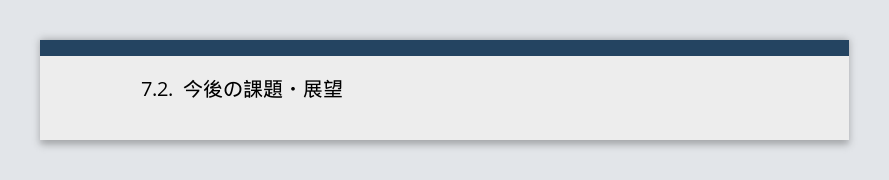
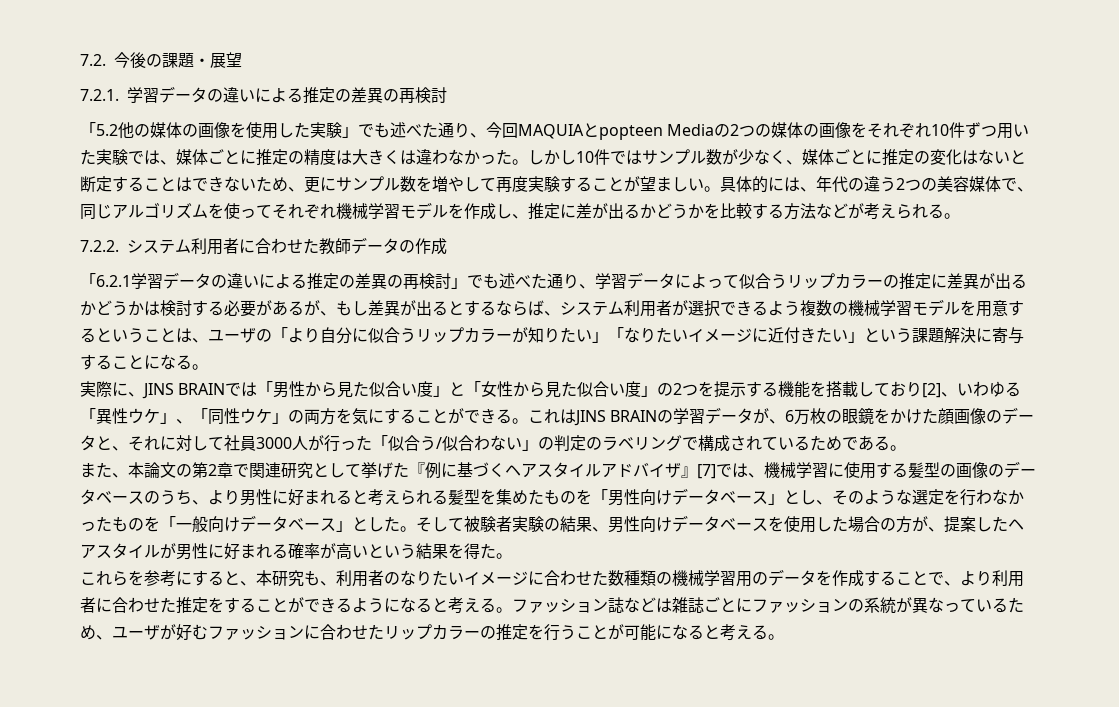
(343, 88) none -> [80,86,447,104] [80,122,1030,140] [80,149,1026,166] [80,176,1033,193] [80,202,960,220] [80,237,447,255] [80,272,1027,290] [80,299,1024,317] [80,327,1024,344] [80,354,208,370] [80,381,1022,399] [80,407,1035,426] [80,435,906,452] [80,461,1036,479] [80,488,1024,506] [80,515,1024,533] [80,543,512,560] [80,569,1024,587] [80,597,1024,614] [80,624,784,641] // 7.2.1.学習データの違いによる推定の差異の再検討 // 「5.2他の媒体の画像を使用した実験」でも述べた通り、今回MAQUIAとpopteen Mediaの2つの媒体の画像をそれぞれ10件ずつ用いた実験では、媒体ごとに推定の精度は大きくは違わなかった。しかし10件ではサンプル数が少なく、媒体ごとに推定の変化はないと断定することはできないため、更にサンプル数を増やして再度実験することが望ましい。具体的には、年代の違う2つの美容媒体で、同じアルゴリズムを使ってそれぞれ機械学習モデルを作成し、推定に差が出るかどうかを比較する方法などが考えられる。 // 7.2.2.システム利用者に合わせた教師データの作成 // 「6.2.1学習データの違いによる推定の差異の再検討」でも述べた通り、学習データによって似合うリップカラーの推定に差異が出るかどうかは検討する必要があるが、もし差異が出るとするならば、システム利用者が選択できるよう複数の機械学習モデルを用意するということは、ユーザの「より自分に似合うリップカラーが知りたい」「なりたいイメージに近付きたい」という課題解決に寄与することになる。 // 実際に、JINS BRAINでは「男性から見た似合い度」と「女性から見た似合い度」の2つを提示する機能を搭載しており[2]、いわゆる「異性ウケ」、「同性ウケ」の両方を気にすることができる。これはJINS BRAINの学習データが、6万枚の眼鏡をかけた顔画像のデータと、それに対して社員3000人が行った「似合う/似合わない」の判定のラベリングで構成されているためである。 // また、本論文の第2章で関連研究として挙げた『例に基づくヘアスタイルアドバイザ』[7]では、機械学習に使用する髪型の画像のデータベースのうち、より男性に好まれると考えられる髪型を集めたものを「男性向けデータベース」とし、そのような選定を行わなかったものを「一般向けデータベース」とした。そして被験者実験の結果、男性向けデータベースを使用した場合の方が、提案したヘアスタイルが男性に好まれる確率が高いという結果を得た。 // これらを参考にすると、本研究も、利用者のなりたいイメージに合わせた数種類の機械学習用のデータを作成することで、より利用者に合わせた推定をすることができるようになると考える。ファッション誌などは雑誌ごとにファッションの系統が異なっているため、ユーザが好むファッションに合わせたリップカラーの推定を行うことが可能になると考える。

